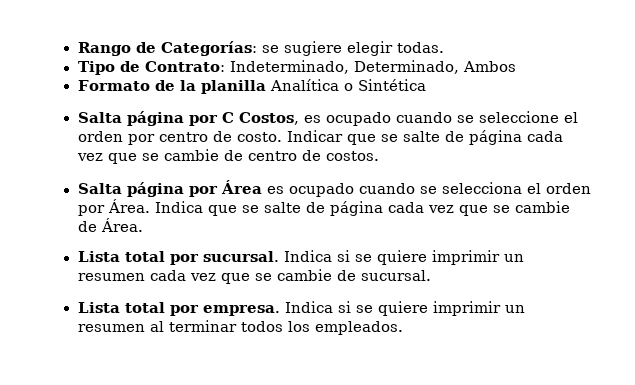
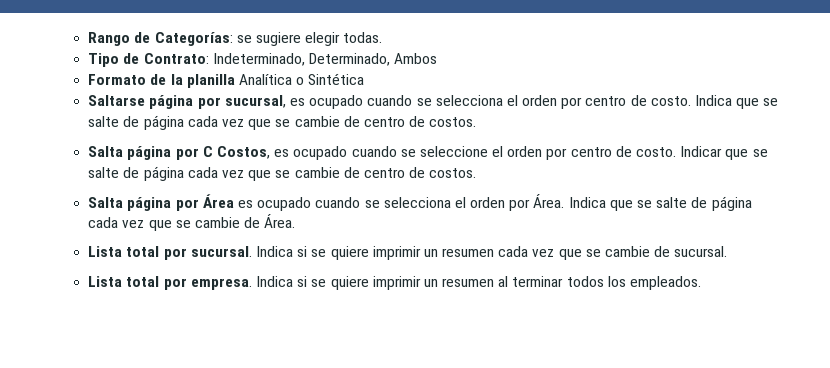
(426, 85) none -> [88,95,779,109] [88,115,477,130] // Saltarse página por sucursal, es ocupado cuando se selecciona el orden por centro de costo. Indica que se salte de página cada vez que se cambie de centro de costos.

